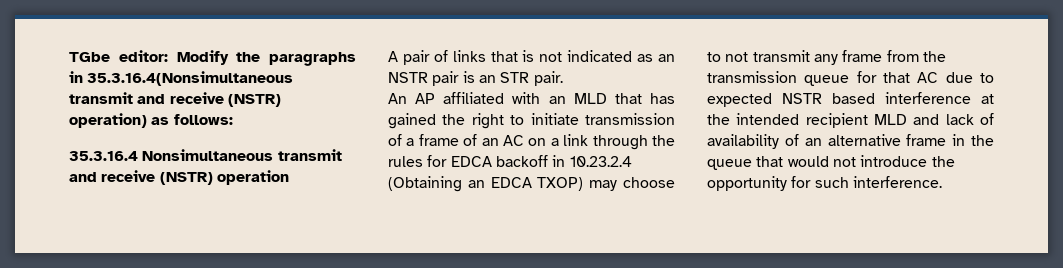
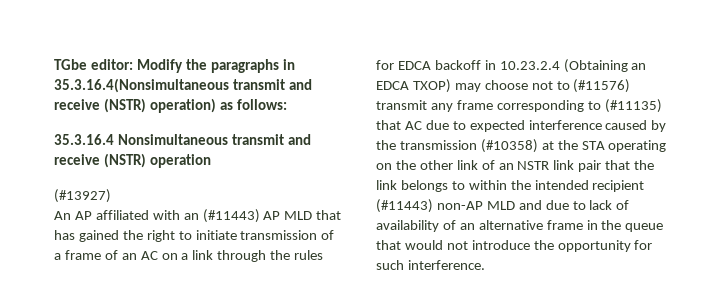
[388,50,675,65] [388,71,563,86] A pair of links that is not indicated as an NSTR pair is an STR pair. -> [54,189,111,203] (#13927)
(566, 100) none -> [202,209,281,223] (#11443) AP
[707,50,946,65] [707,71,877,86] to not transmit any frame from the transmission queue for -> [531,79,631,93] [376,99,662,113] not to (#11576) transmit any frame corresponding to (#11135)
[782,92,994,104] [707,113,940,128] NSTR based interference at the intended recipient MLD and -> [528,120,667,132] [376,139,667,153] [376,160,655,172] [376,180,645,192] [376,199,586,213] interference caused by the transmission (#10358) at the STA operating on the other link of an NSTR link pair that the link belongs to within the intended recipient (#11443) non-AP MLD and due to

